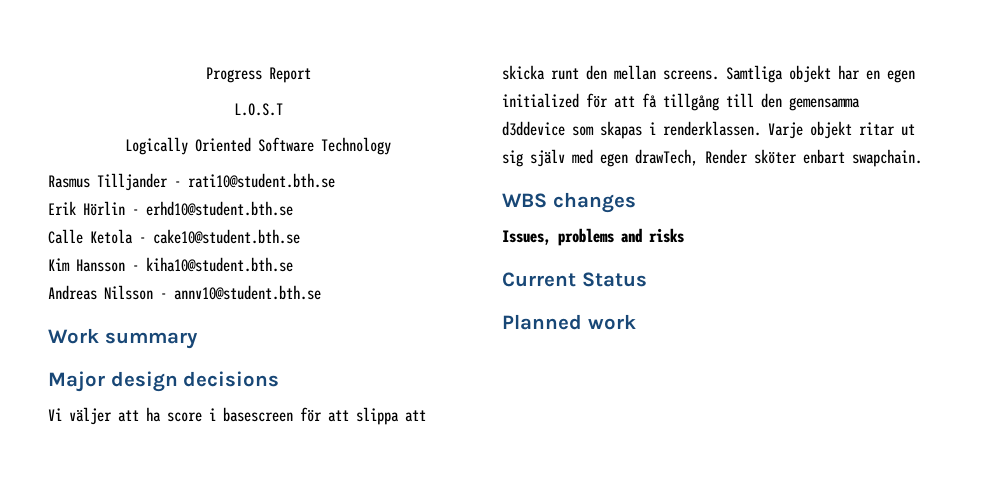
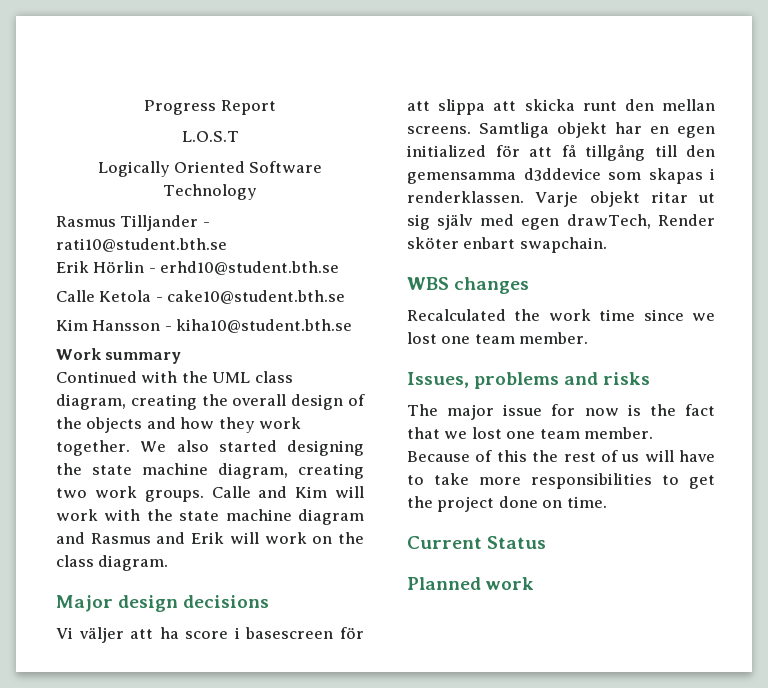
[48,285,321,300] [48,328,198,349] Andreas Nilsson - annv10@student.bth.se // Work summary -> [56,348,182,364] [56,371,293,383] [56,394,366,410] [56,417,302,433] [56,440,364,456] [56,463,364,479] [56,486,364,502] [56,509,364,525] [56,532,365,544] [56,555,169,571] Work summary // Continued with the UML class diagram, creating the overall design of the objects and how they work together. We also started designing the state machine diagram, creating two work groups. Calle and Kim will work with the state machine diagram and Rasmus and Erik will work on the class diagram.
[502,228,684,246] Issues, problems and risks -> [407,309,715,321] [407,332,589,344] [407,372,651,389] [407,404,715,420] [407,427,654,439] [407,450,715,462] [407,473,715,489] [407,496,607,512] Recalculated the work time since we lost one team member. // Issues, problems and risks // The major issue for now is the fact that we lost one team member. Because of this the rest of us will have to take more responsibilities to get the project done on time.

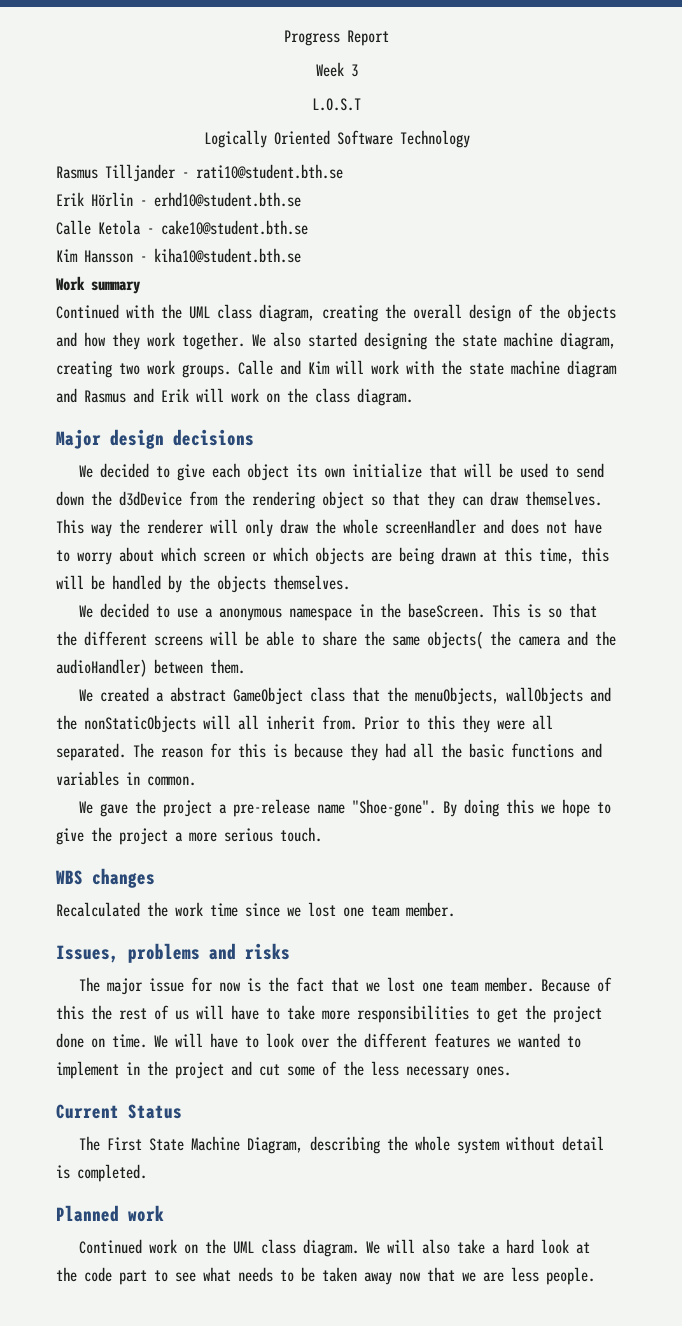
(276, 107) none -> [315,62,358,77] // Week 3
[56,627,364,643] [407,99,715,115] [407,122,715,138] [407,145,715,161] [407,168,715,184] [407,191,715,207] [407,214,715,230] [407,237,607,253] Vi väljer att ha score i basescreen för att slippa att skicka runt den mellan screens. Samtliga objekt har en egen initialized för att få tillgång till den gemensamma d3ddevice som skapas i renderklassen. Varje objekt ritar ut sig själv med egen drawTech, Render sköter enbart swapchain. -> [78,463,604,481] [56,491,602,509] [56,519,602,537] [56,547,609,565] [56,575,350,593] [78,603,597,621] [56,631,616,649] [56,659,245,677] [78,687,611,705] [56,715,553,733] [56,743,602,761] [56,771,196,786] [78,799,611,817] [56,827,322,845] We decided to give each object its own initialize that will be used to send down the d3dDevice from the rendering object so that they can draw themselves. This way the renderer will only draw the whole screenHandler and does not have to worry about which screen or which objects are being drawn at this time, this will be handled by the objects themselves. // We decided to use a anonymous namespace in the baseScreen. This is so that the different screens will be able to share the same objects( the camera and the audioHandler) between them. // We created a abstract GameObject class that the menuObjects, wallObjects and the nonStaticObjects will all inherit from. Prior to this they were all separated. The reason for this is because they had all the basic functions and variables in common. // We gave the project a pre-release name "Shoe-gone". By doing this we hope to give the project a more serious touch.
[407,536,547,549] [407,577,535,590] // Current Status // Planned work -> [154,1033,581,1048] [56,1061,511,1079] [56,1104,182,1119] [78,1136,604,1154] [56,1164,147,1182] [56,1205,164,1222] [78,1239,590,1257] [56,1267,595,1285] We will have to look over the different features we wanted to implement in the project and cut some of the less necessary ones. // Current Status // The First State Machine Diagram, describing the whole system without detail is completed. // Planned work // Continued work on the UML class diagram. We will also take a hard look at the code part to see what needs to be taken away now that we are less people.

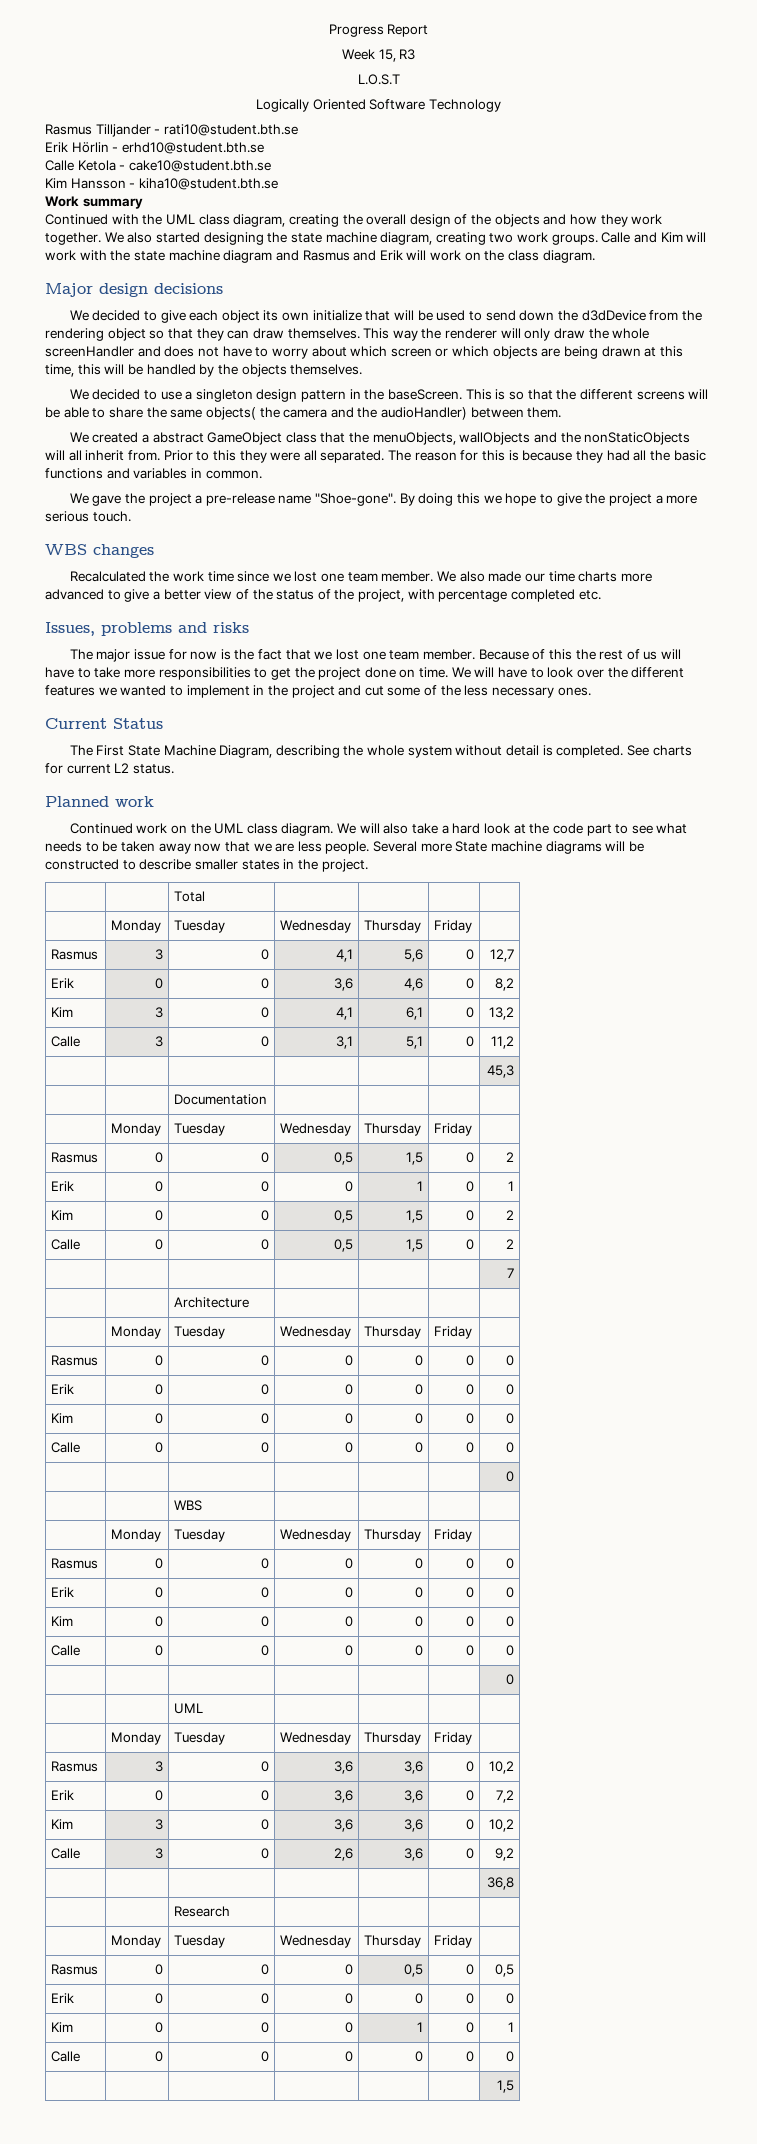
[350,64,358,77] 3 -> [378,49,416,62] 15, R3
[218,608,352,621] anonymous namespace -> [195,389,347,402] singleton design pattern
(455, 909) none -> [437,571,652,582] [45,589,601,602] We also made our time charts more advanced to give a better view of the status of the project, with percentage completed etc.
(147, 1173) none -> [626,745,692,756] [45,763,174,774] See charts for current L2 status.
(595, 1276) none -> [373,841,644,854] [45,859,368,872] [174,891,206,902] [111,920,162,933] [174,920,226,933] [280,920,352,933] [364,920,422,933] [434,920,473,933] [51,949,99,960] [154,949,163,960] [260,949,269,960] [335,949,353,962] [403,949,423,962] [465,949,474,960] [489,949,514,962] [51,978,75,988] [154,978,163,989] [260,978,269,989] [333,978,353,991] [403,978,423,991] [465,978,474,989] [494,978,514,991] [51,1007,74,1017] [154,1007,163,1018] [260,1007,269,1018] [335,1007,353,1020] [405,1007,423,1020] [465,1007,474,1018] [488,1007,514,1020] [51,1036,81,1047] [154,1036,163,1047] [260,1036,269,1047] [335,1036,353,1049] [405,1036,423,1049] [465,1036,474,1047] [490,1036,514,1049] [486,1065,514,1078] [174,1094,268,1105] [111,1123,162,1136] [174,1123,226,1136] [280,1123,352,1136] [364,1123,422,1136] [434,1123,473,1136] [51,1152,99,1163] [154,1152,163,1163] [260,1152,269,1163] [333,1152,353,1165] [405,1152,423,1165] [465,1152,474,1163] [505,1152,514,1162] [51,1181,75,1191] [154,1181,163,1192] [260,1181,269,1192] [344,1181,353,1192] [416,1181,423,1191] [465,1181,474,1192] [507,1181,514,1191] [51,1210,74,1220] [154,1210,163,1221] [260,1210,269,1221] [333,1210,353,1223] [405,1210,423,1223] [465,1210,474,1221] [505,1210,514,1220] [51,1239,81,1250] [154,1239,163,1250] [260,1239,269,1250] [333,1239,353,1252] [405,1239,423,1252] [465,1239,474,1250] [505,1239,514,1249] [506,1268,514,1278] [174,1297,250,1308] [111,1326,162,1339] [174,1326,226,1339] [280,1326,352,1339] [364,1326,422,1339] [434,1326,473,1339] [51,1355,99,1366] [154,1355,163,1366] [260,1355,269,1366] [344,1355,353,1366] [414,1355,423,1366] [465,1355,474,1366] [505,1355,514,1366] [51,1384,75,1394] [154,1384,163,1395] [260,1384,269,1395] [344,1384,353,1395] [414,1384,423,1395] [465,1384,474,1395] [505,1384,514,1395] [51,1413,74,1423] [154,1413,163,1424] [260,1413,269,1424] [344,1413,353,1424] [414,1413,423,1424] [465,1413,474,1424] [505,1413,514,1424] [51,1442,81,1453] [154,1442,163,1453] [260,1442,269,1453] [344,1442,353,1453] [414,1442,423,1453] [465,1442,474,1453] [505,1442,514,1453] [505,1471,514,1482] [174,1500,203,1511] [111,1529,162,1542] [174,1529,226,1542] [280,1529,352,1542] [364,1529,422,1542] [434,1529,473,1542] [51,1558,99,1569] [154,1558,163,1569] [260,1558,269,1569] [344,1558,353,1569] [414,1558,423,1569] [465,1558,474,1569] [505,1558,514,1569] [51,1587,75,1597] [154,1587,163,1598] [260,1587,269,1598] [344,1587,353,1598] [414,1587,423,1598] [465,1587,474,1598] [505,1587,514,1598] [51,1616,74,1626] [154,1616,163,1627] [260,1616,269,1627] [344,1616,353,1627] [414,1616,423,1627] [465,1616,474,1627] [505,1616,514,1627] [51,1645,81,1656] [154,1645,163,1656] [260,1645,269,1656] [344,1645,353,1656] [414,1645,423,1656] [465,1645,474,1656] [505,1645,514,1656] [505,1674,514,1685] [174,1703,204,1714] [111,1732,162,1745] [174,1732,226,1745] [280,1732,352,1745] [364,1732,422,1745] [434,1732,473,1745] [51,1761,99,1772] [154,1761,163,1772] [260,1761,269,1772] [333,1761,353,1774] [403,1761,423,1774] [465,1761,474,1772] [488,1761,514,1774] [51,1790,75,1800] [154,1790,163,1801] [260,1790,269,1801] [333,1790,353,1803] [403,1790,423,1803] [465,1790,474,1801] [495,1790,514,1803] [51,1819,74,1829] [154,1819,163,1830] [260,1819,269,1830] [333,1819,353,1832] [403,1819,423,1832] [465,1819,474,1830] [488,1819,514,1832] [51,1848,81,1859] [154,1848,163,1859] [260,1848,269,1859] [333,1848,353,1861] [403,1848,423,1861] [465,1848,474,1859] [494,1848,514,1861] [486,1877,514,1890] [174,1906,231,1917] [111,1935,162,1948] [174,1935,226,1948] [280,1935,352,1948] [364,1935,422,1948] [434,1935,473,1948] [51,1964,99,1975] [154,1964,163,1975] [260,1964,269,1975] [344,1964,353,1975] [403,1964,423,1977] [465,1964,474,1975] [494,1964,514,1977] [51,1993,75,2003] [154,1993,163,2004] [260,1993,269,2004] [344,1993,353,2004] [414,1993,423,2004] [465,1993,474,2004] [505,1993,514,2004] [51,2022,74,2032] [154,2022,163,2033] [260,2022,269,2033] [344,2022,353,2033] [416,2022,423,2032] [465,2022,474,2033] [507,2022,514,2032] [51,2051,81,2062] [154,2051,163,2062] [260,2051,269,2062] [344,2051,353,2062] [414,2051,423,2062] [465,2051,474,2062] [505,2051,514,2062] [496,2080,514,2093] Several more State machine diagrams will be constructed to describe smaller states in the project. // | | Total | | | | // | Monday | Tuesday | Wednesday | Thursday | Friday | // Rasmus | 3 | 0 | 4,1 | 5,6 | 0 | 12,7 // Erik | 0 | 0 | 3,6 | 4,6 | 0 | 8,2 // Kim | 3 | 0 | 4,1 | 6,1 | 0 | 13,2 // Calle | 3 | 0 | 3,1 | 5,1 | 0 | 11,2 // | | | | | | 45,3 // | | Documentation | | | | // | Monday | Tuesday | Wednesday | Thursday | Friday | // Rasmus | 0 | 0 | 0,5 | 1,5 | 0 | 2 // Erik | 0 | 0 | 0 | 1 | 0 | 1 // Kim | 0 | 0 | 0,5 | 1,5 | 0 | 2 // Calle | 0 | 0 | 0,5 | 1,5 | 0 | 2 // | | | | | | 7 // | | Architecture | | | | // | Monday | Tuesday | Wednesday | Thursday | Friday | // Rasmus | 0 | 0 | 0 | 0 | 0 | 0 // Erik | 0 | 0 | 0 | 0 | 0 | 0 // Kim | 0 | 0 | 0 | 0 | 0 | 0 // Calle | 0 | 0 | 0 | 0 | 0 | 0 // | | | | | | 0 // | | WBS | | | | // | Monday | Tuesday | Wednesday | Thursday | Friday | // Rasmus | 0 | 0 | 0 | 0 | 0 | 0 // Erik | 0 | 0 | 0 | 0 | 0 | 0 // Kim | 0 | 0 | 0 | 0 | 0 | 0 // Calle | 0 | 0 | 0 | 0 | 0 | 0 // | | | | | | 0 // | | UML | | | | // | Monday | Tuesday | Wednesday | Thursday | Friday | // Rasmus | 3 | 0 | 3,6 | 3,6 | 0 | 10,2 // Erik | 0 | 0 | 3,6 | 3,6 | 0 | 7,2 // Kim | 3 | 0 | 3,6 | 3,6 | 0 | 10,2 // Calle | 3 | 0 | 2,6 | 3,6 | 0 | 9,2 // | | | | | | 36,8 // | | Research | | | | // | Monday | Tuesday | Wednesday | Thursday | Friday | // Rasmus | 0 | 0 | 0 | 0,5 | 0 | 0,5 // Erik | 0 | 0 | 0 | 0 | 0 | 0 // Kim | 0 | 0 | 0 | 1 | 0 | 1 // Calle | 0 | 0 | 0 | 0 | 0 | 0 // | | | | | | 1,5

